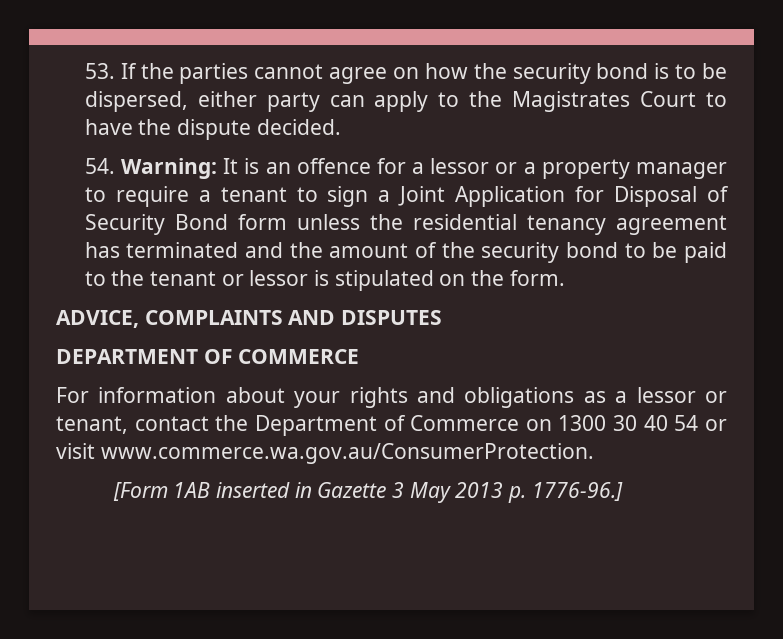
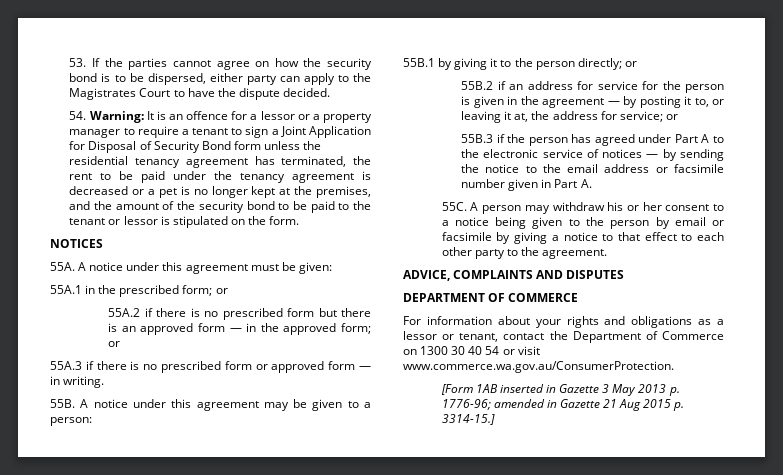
[126,242,239,258] terminated -> [281,156,371,167] [69,171,371,183] [69,186,371,198] terminated, the rent to be paid under the tenancy agreement is decreased or a pet is no longer kept at the premises,
(565, 278) none -> [50,239,103,248] [50,262,332,274] [50,285,228,297] [108,308,371,320] [108,323,372,335] [108,341,121,347] [50,361,372,373] [50,376,105,388] [50,399,372,411] [50,417,92,426] [403,58,637,70] [461,81,724,93] [461,96,724,108] [461,111,678,123] [461,134,724,146] [461,149,724,161] [461,164,724,173] [461,179,592,191] [441,202,724,214] [441,217,724,229] [441,232,724,244] [441,247,608,259] // NOTICES // 55A. A notice under this agreement must be given: // 55A.1 in the prescribed form; or // 55A.2 if there is no prescribed form but there is an approved form — in the approved form; or // 55A.3 if there is no prescribed form or approved form — in writing. // 55B. A notice under this agreement may be given to a person: // 55B.1 by giving it to the person directly; or // 55B.2 if an address for service for the person is given in the agreement — by posting it to, or leaving it at, the address for service; or // 55B.3 if the person has agreed under Part A to the electronic service of notices — by sending the notice to the email address or facsimile number given in Part A. // 55C. A person may withdraw his or her consent to a notice being given to the person by email or facsimile by giving a notice to that effect to each other party to the agreement.
[531,482,623,501] 1776-96.] -> [441,399,685,411] [441,414,495,425] 1776-96; amended in Gazette 21 Aug 2015 p. 3314-15.]

